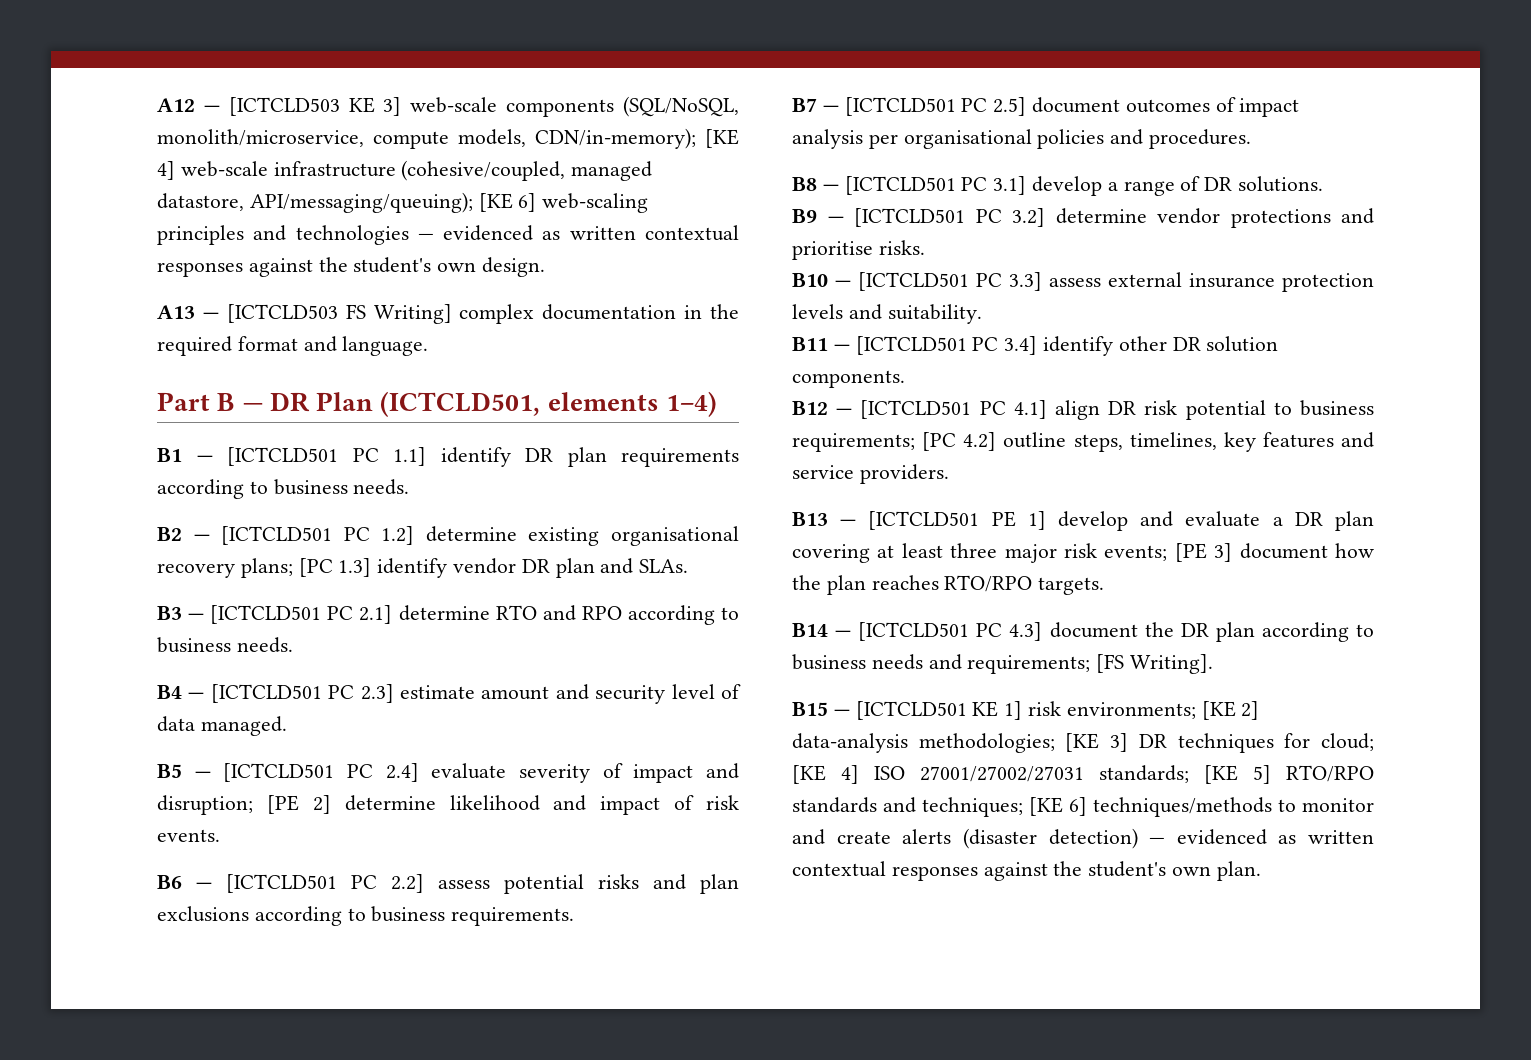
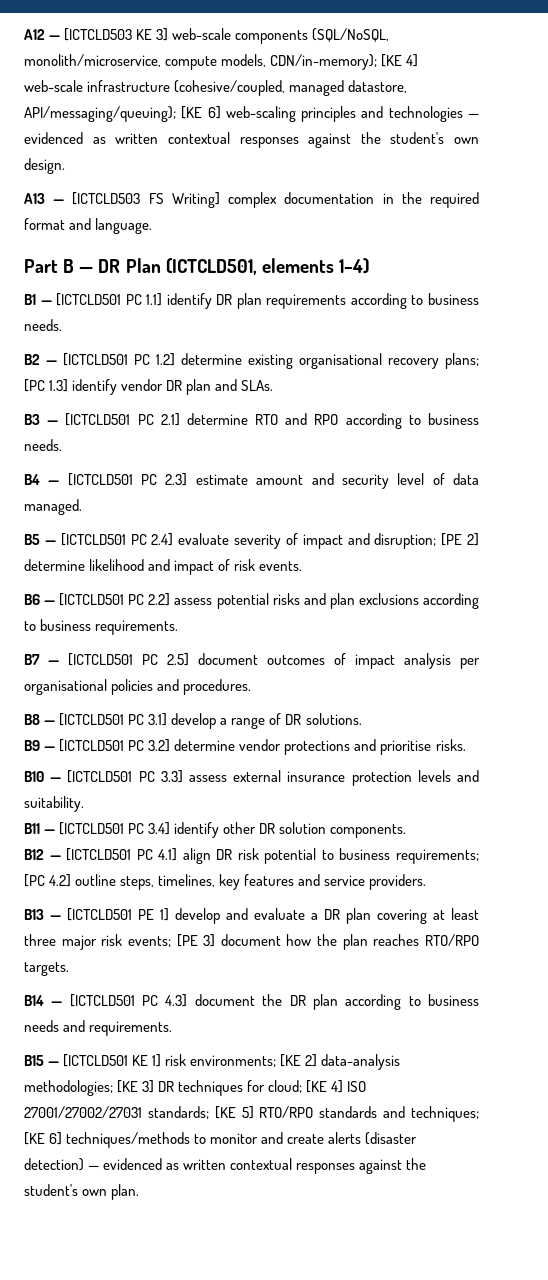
[967,654,1214,674] requirements; [FS Writing]. -> [89,1021,173,1036] requirements.

